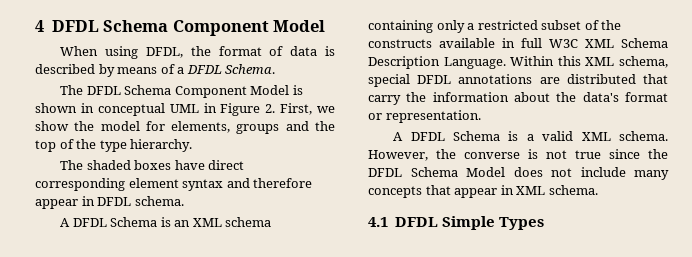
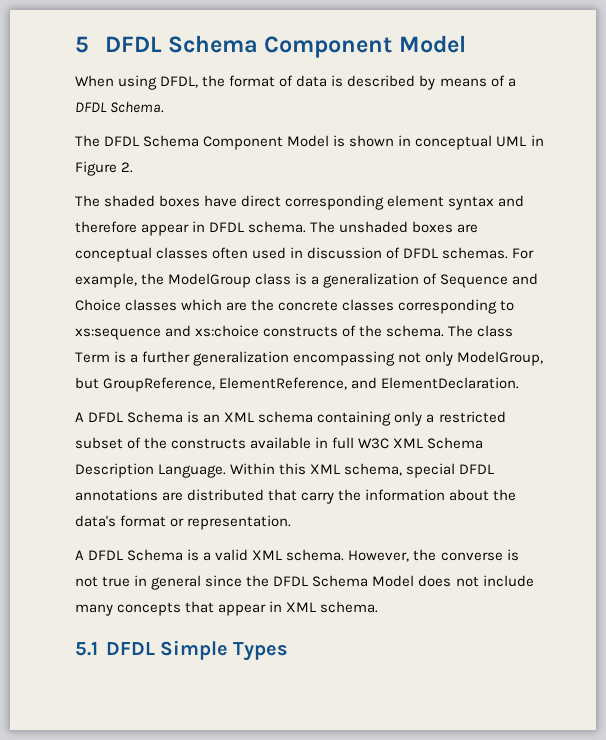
[35,20,44,32] 4 -> [75,36,89,53] 5
[280,103,335,115] [35,121,335,134] [35,139,193,152] First, we show the model for elements, groups and the top of the type hierarchy. -> (134, 167) none
(184, 201) none -> [310,221,479,233] [75,247,535,262] [75,273,539,288] [75,299,515,314] [75,325,514,340] [75,351,544,366] [75,377,520,392] The unshaded boxes are conceptual classes often used in discussion of DFDL schemas. For example, the ModelGroup class is a generalization of Sequence and Choice classes which are the concrete classes corresponding to xs:sequence and xs:choice constructs of the schema. The class Term is a further generalization encompassing not only ModelGroup, but GroupReference, ElementReference, and ElementDeclaration.
(601, 154) none -> [134,575,202,590] in general
[368,217,388,227] 4.1 -> [75,641,98,656] 5.1

